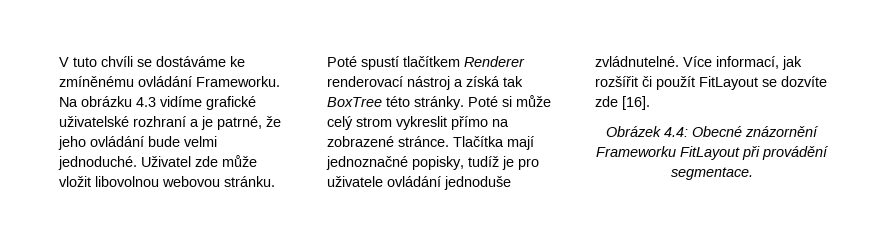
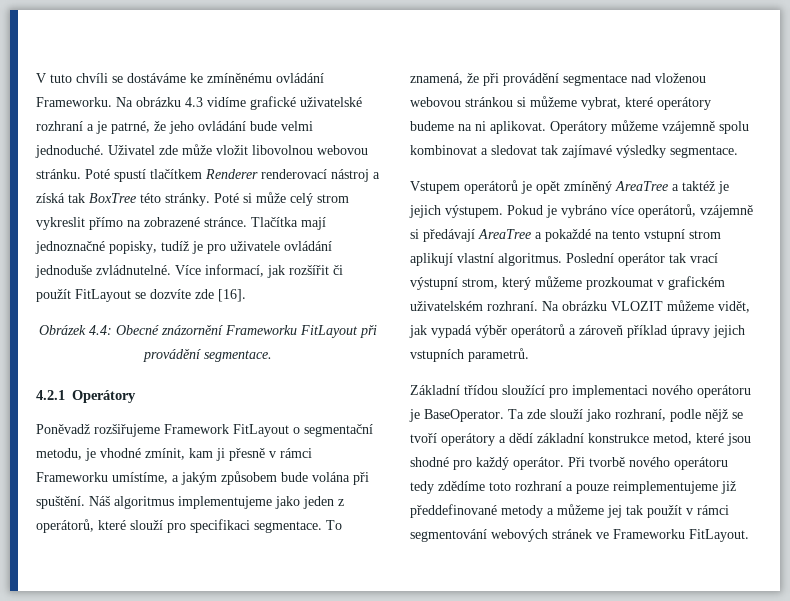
(753, 173) none -> [36,390,136,403] [36,424,373,437] [36,448,312,461] [36,471,369,485] [36,496,344,509] [36,519,342,533] [410,73,706,86] [410,96,711,110] [410,120,749,134] [410,145,738,158] [410,180,729,194] [409,204,753,218] [410,229,721,242] [410,253,718,266] [410,276,725,290] [410,300,750,313] [409,324,745,338] [410,348,529,362] [410,385,751,398] [409,409,743,422] [410,433,751,446] [410,457,728,470] [410,481,736,494] [410,504,729,518] [410,529,749,542] // 4.2.1 Operátory // Poněvadž rozšiřujeme Framework FitLayout o segmentační metodu, je vhodné zmínit, kam ji přesně v rámci Frameworku umístíme, a jakým způsobem bude volána při spuštění. Náš algoritmus implementujeme jako jeden z operátorů, které slouží pro specifikaci segmentace. To znamená, že při provádění segmentace nad vloženou webovou stránkou si můžeme vybrat, které operátory budeme na ni aplikovat. Operátory můžeme vzájemně spolu kombinovat a sledovat tak zajímavé výsledky segmentace. // Vstupem operátorů je opět zmíněný AreaTree a taktéž je jejich výstupem. Pokud je vybráno více operátorů, vzájemně si předávají AreaTree a pokaždé na tento vstupní strom aplikují vlastní algoritmus. Poslední operátor tak vrací výstupní strom, který můžeme prozkoumat v grafickém uživatelském rozhraní. Na obrázku VLOZIT můžeme vidět, jak vypadá výběr operátorů a zároveň příklad úpravy jejich vstupních parametrů. // Základní třídou sloužící pro implementaci nového operátoru je BaseOperator. Ta zde slouží jako rozhraní, podle nějž se tvoří operátory a dědí základní konstrukce metod, které jsou shodné pro každý operátor. Při tvorbě nového operátoru tedy zdědíme toto rozhraní a pouze reimplementujeme již předdefinované metody a můžeme jej tak použít v rámci segmentování webových stránek ve Frameworku FitLayout.

